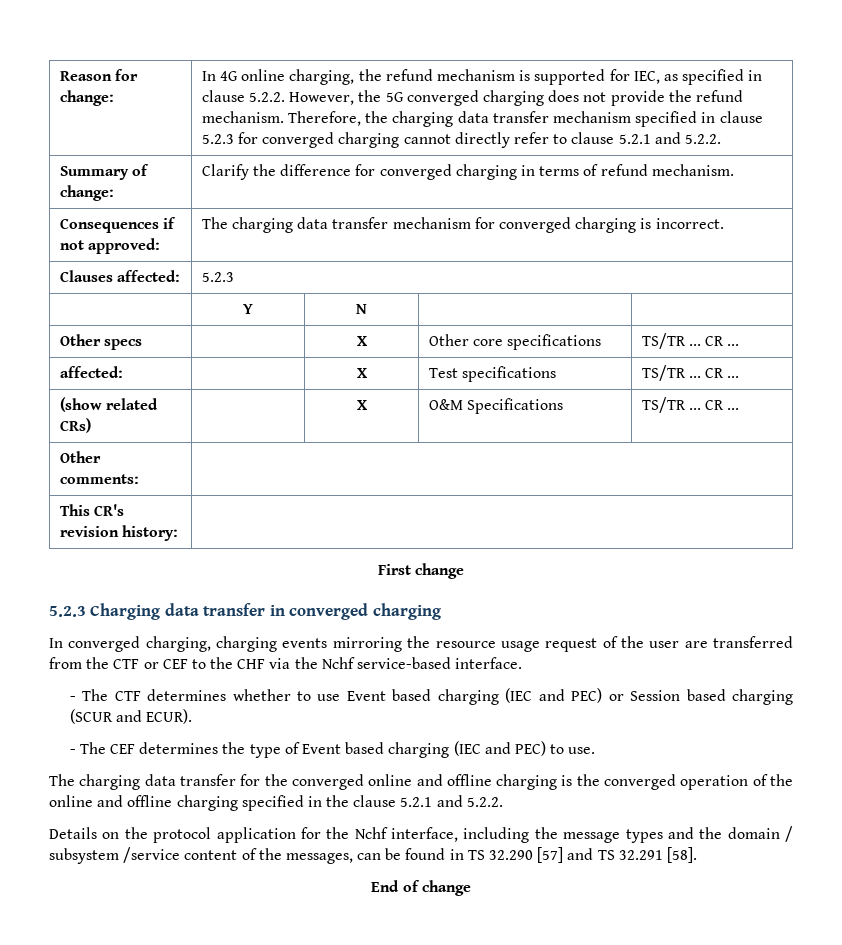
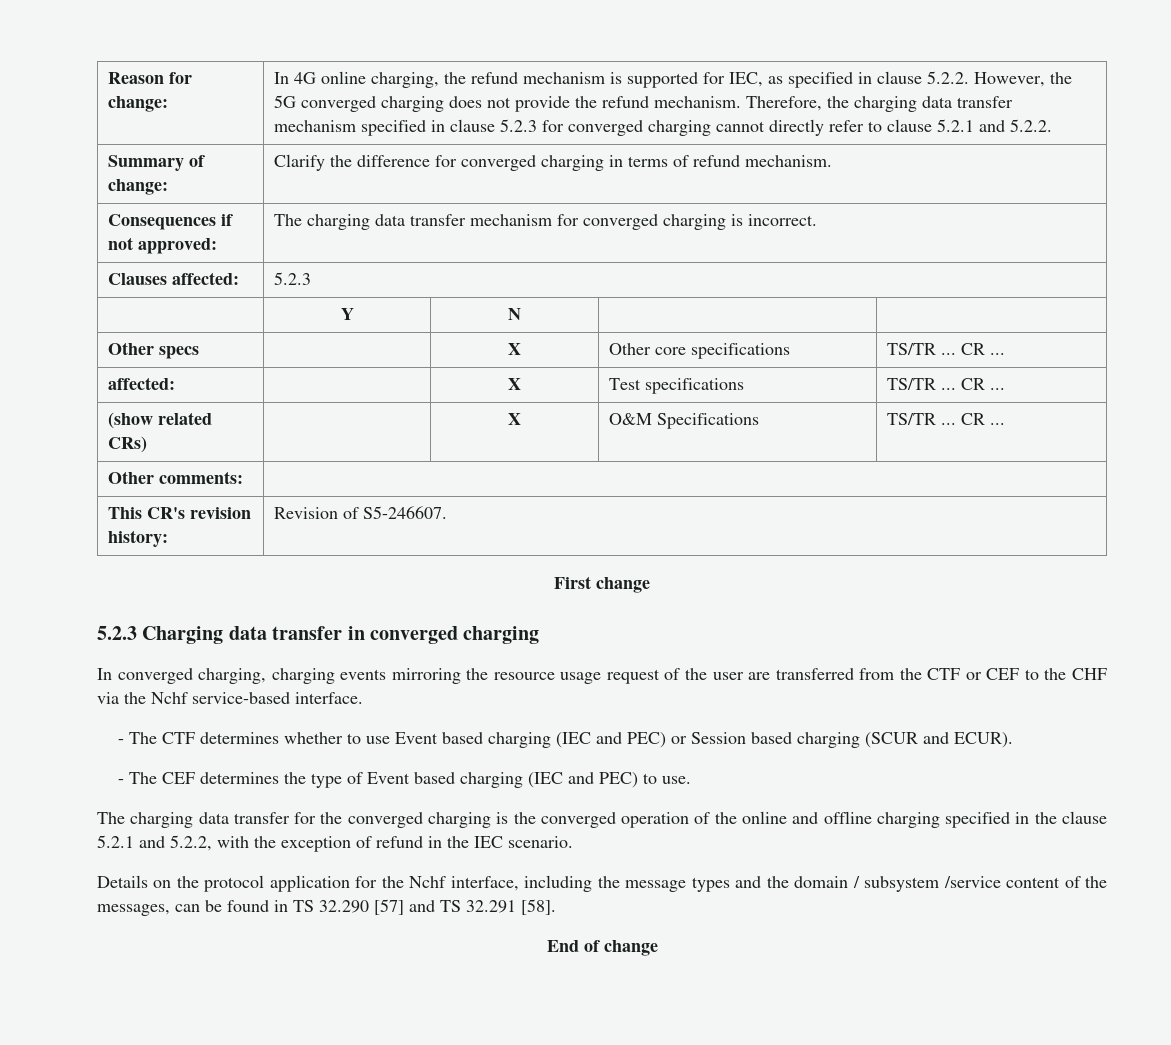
(179, 533) none -> [273,506,447,519] Revision of S5-246607.
[368,774,492,786] online and offline -> (423, 820) none
[466,797,503,807] 5.2.2. -> [170,835,573,852] 5.2.2, with the exception of refund in the IEC scenario.

